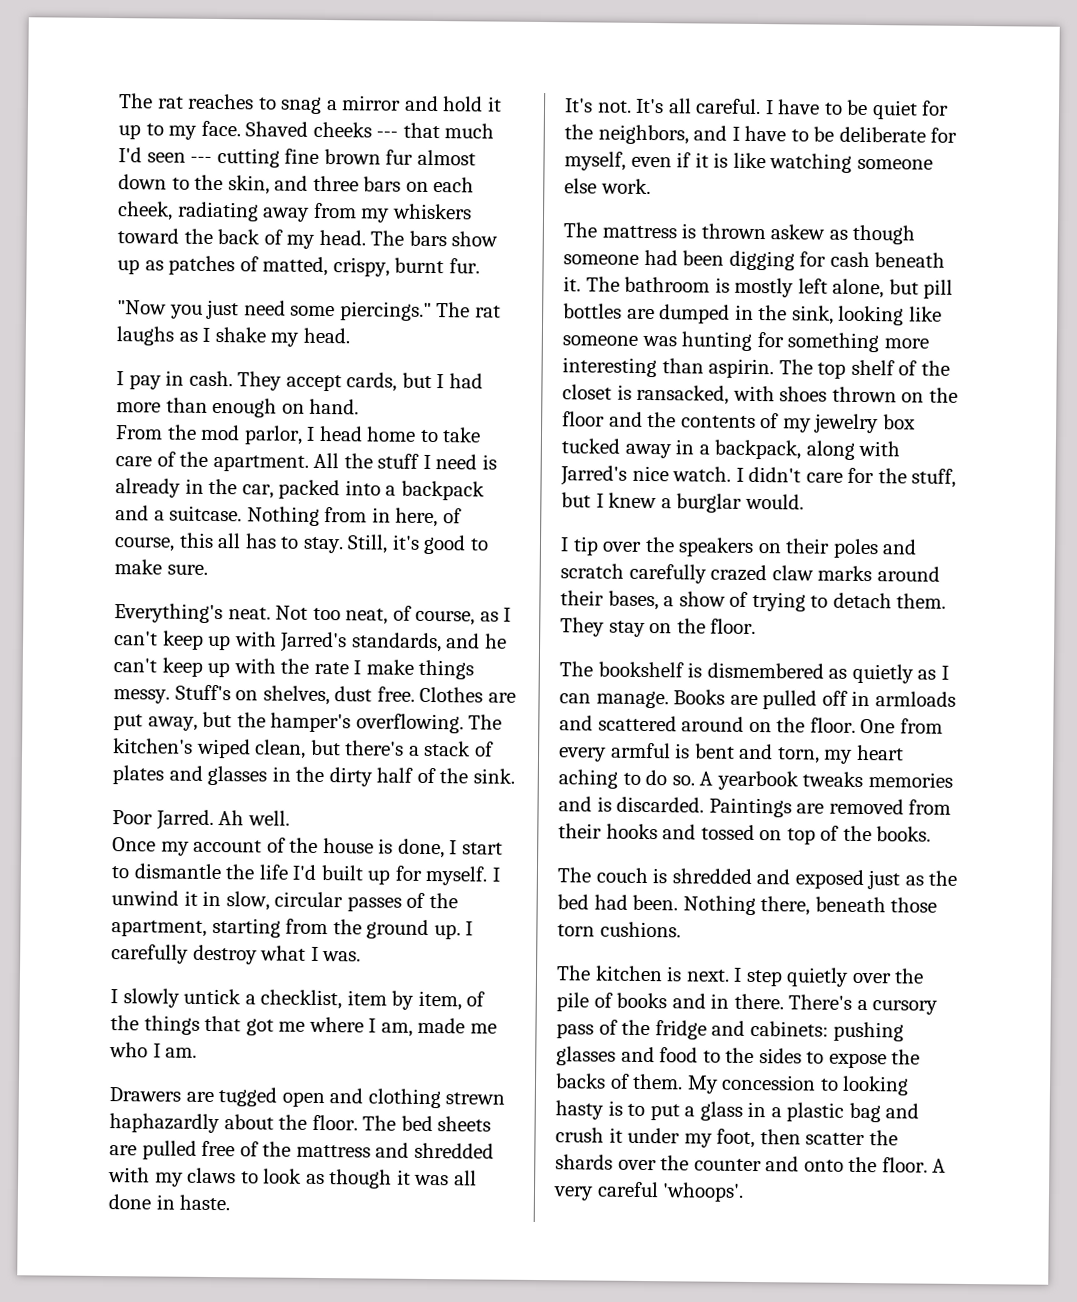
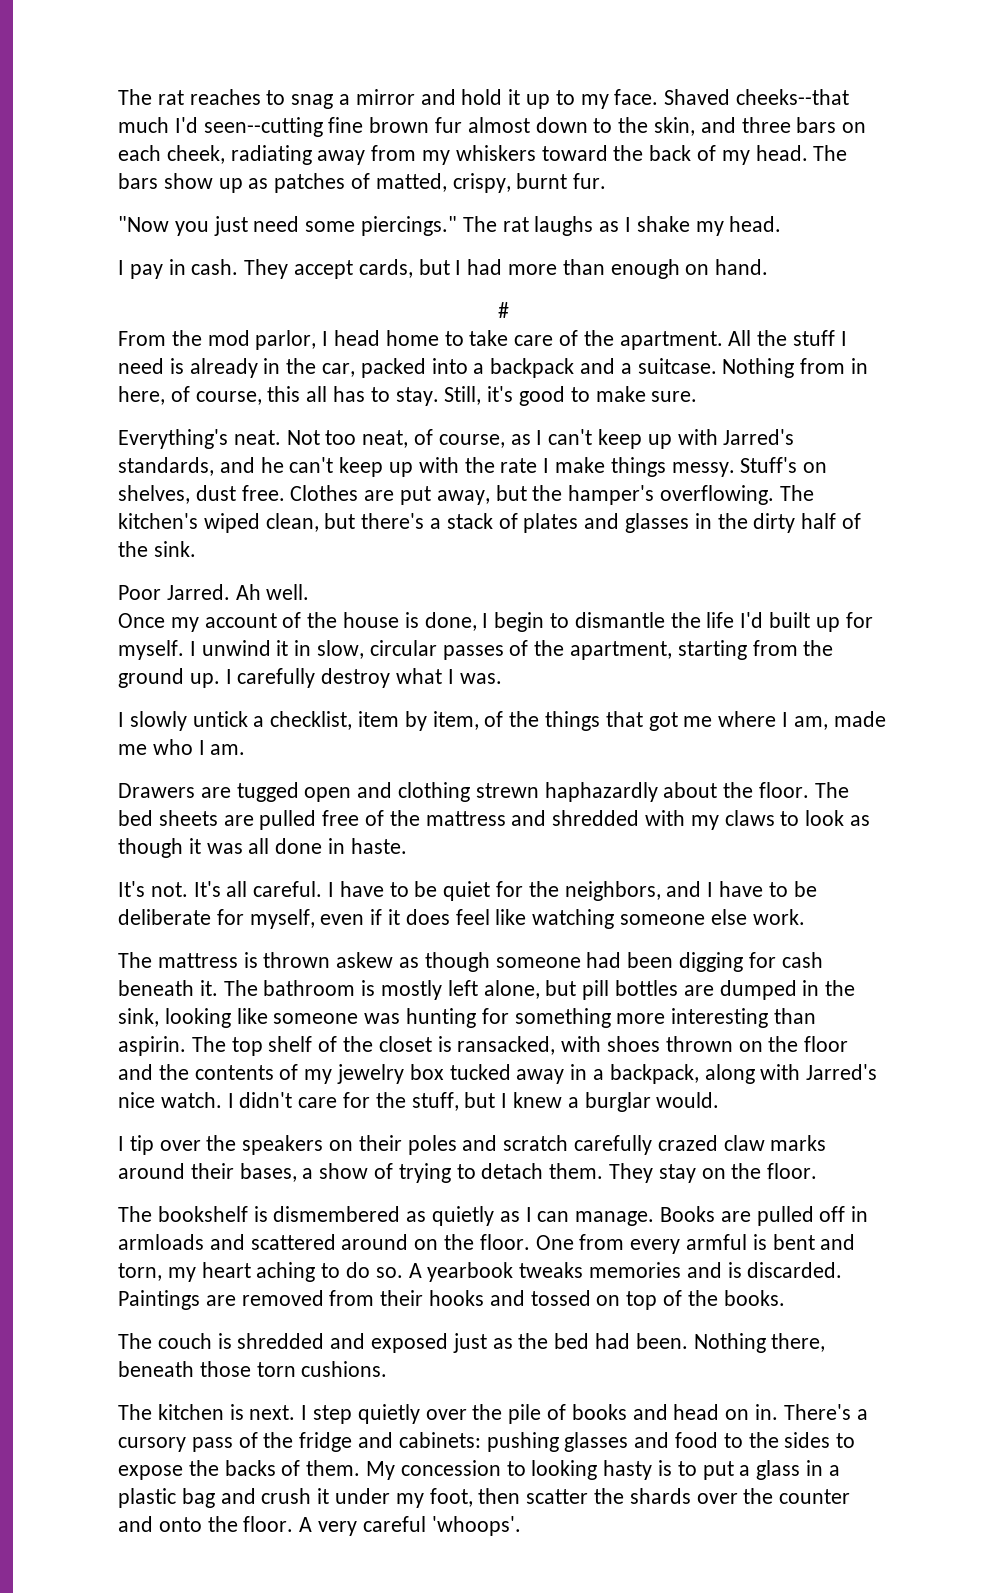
[312,121,495,139] [118,147,280,168] cheeks --- that much I'd seen --- cutting -> [736,89,850,105] [118,117,323,137] cheeks--that much I'd seen--cutting
(360, 406) none -> [497,302,509,318] // #
[461,842,503,855] start -> [494,612,545,632] begin
[713,152,729,168] is -> [405,909,490,925] does feel
[710,993,784,1010] in there. -> [673,1404,779,1420] head on in.

